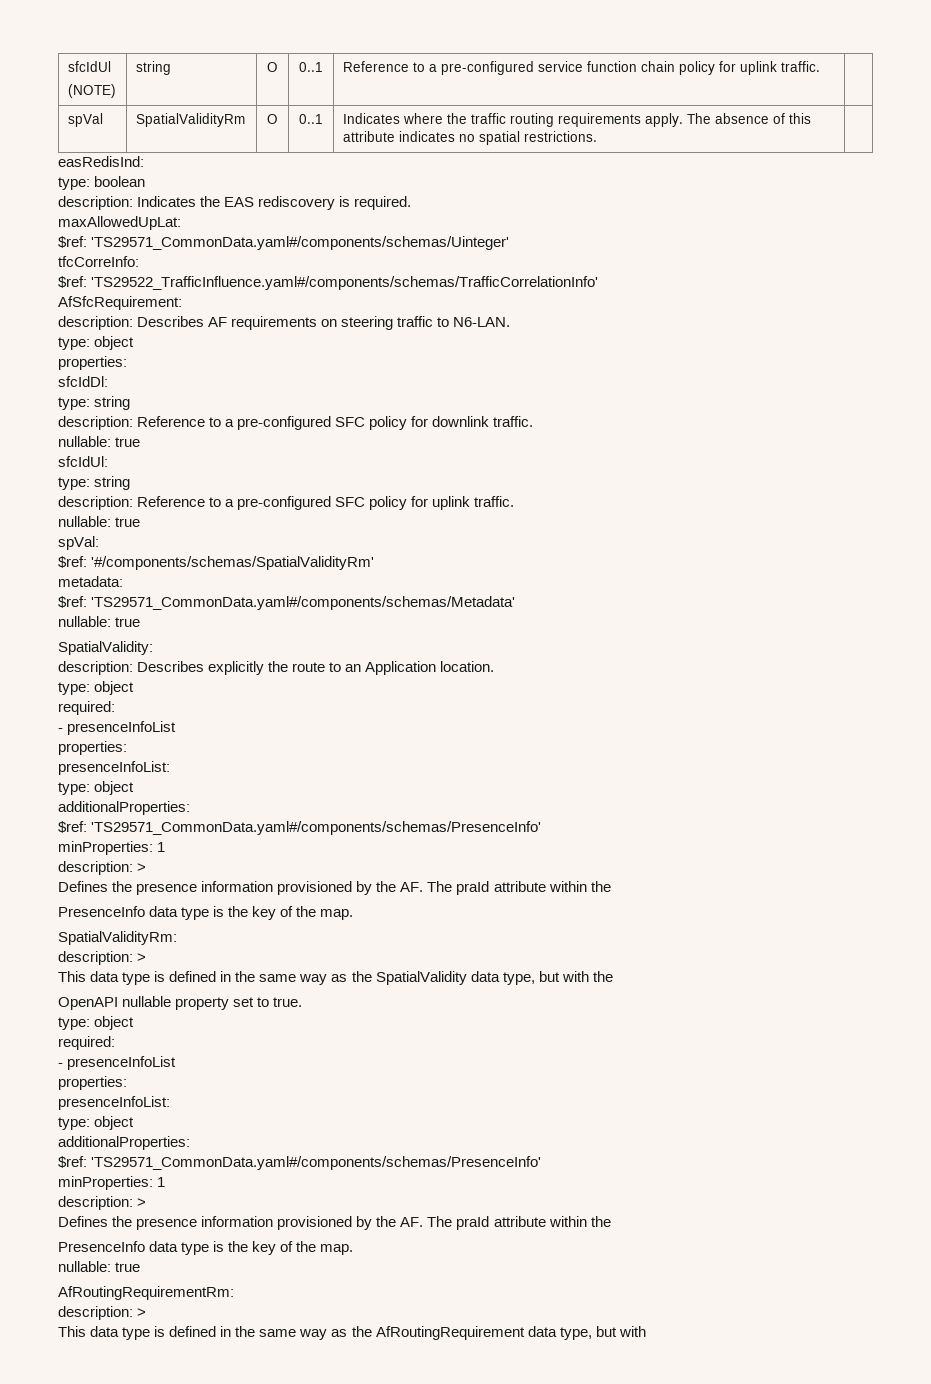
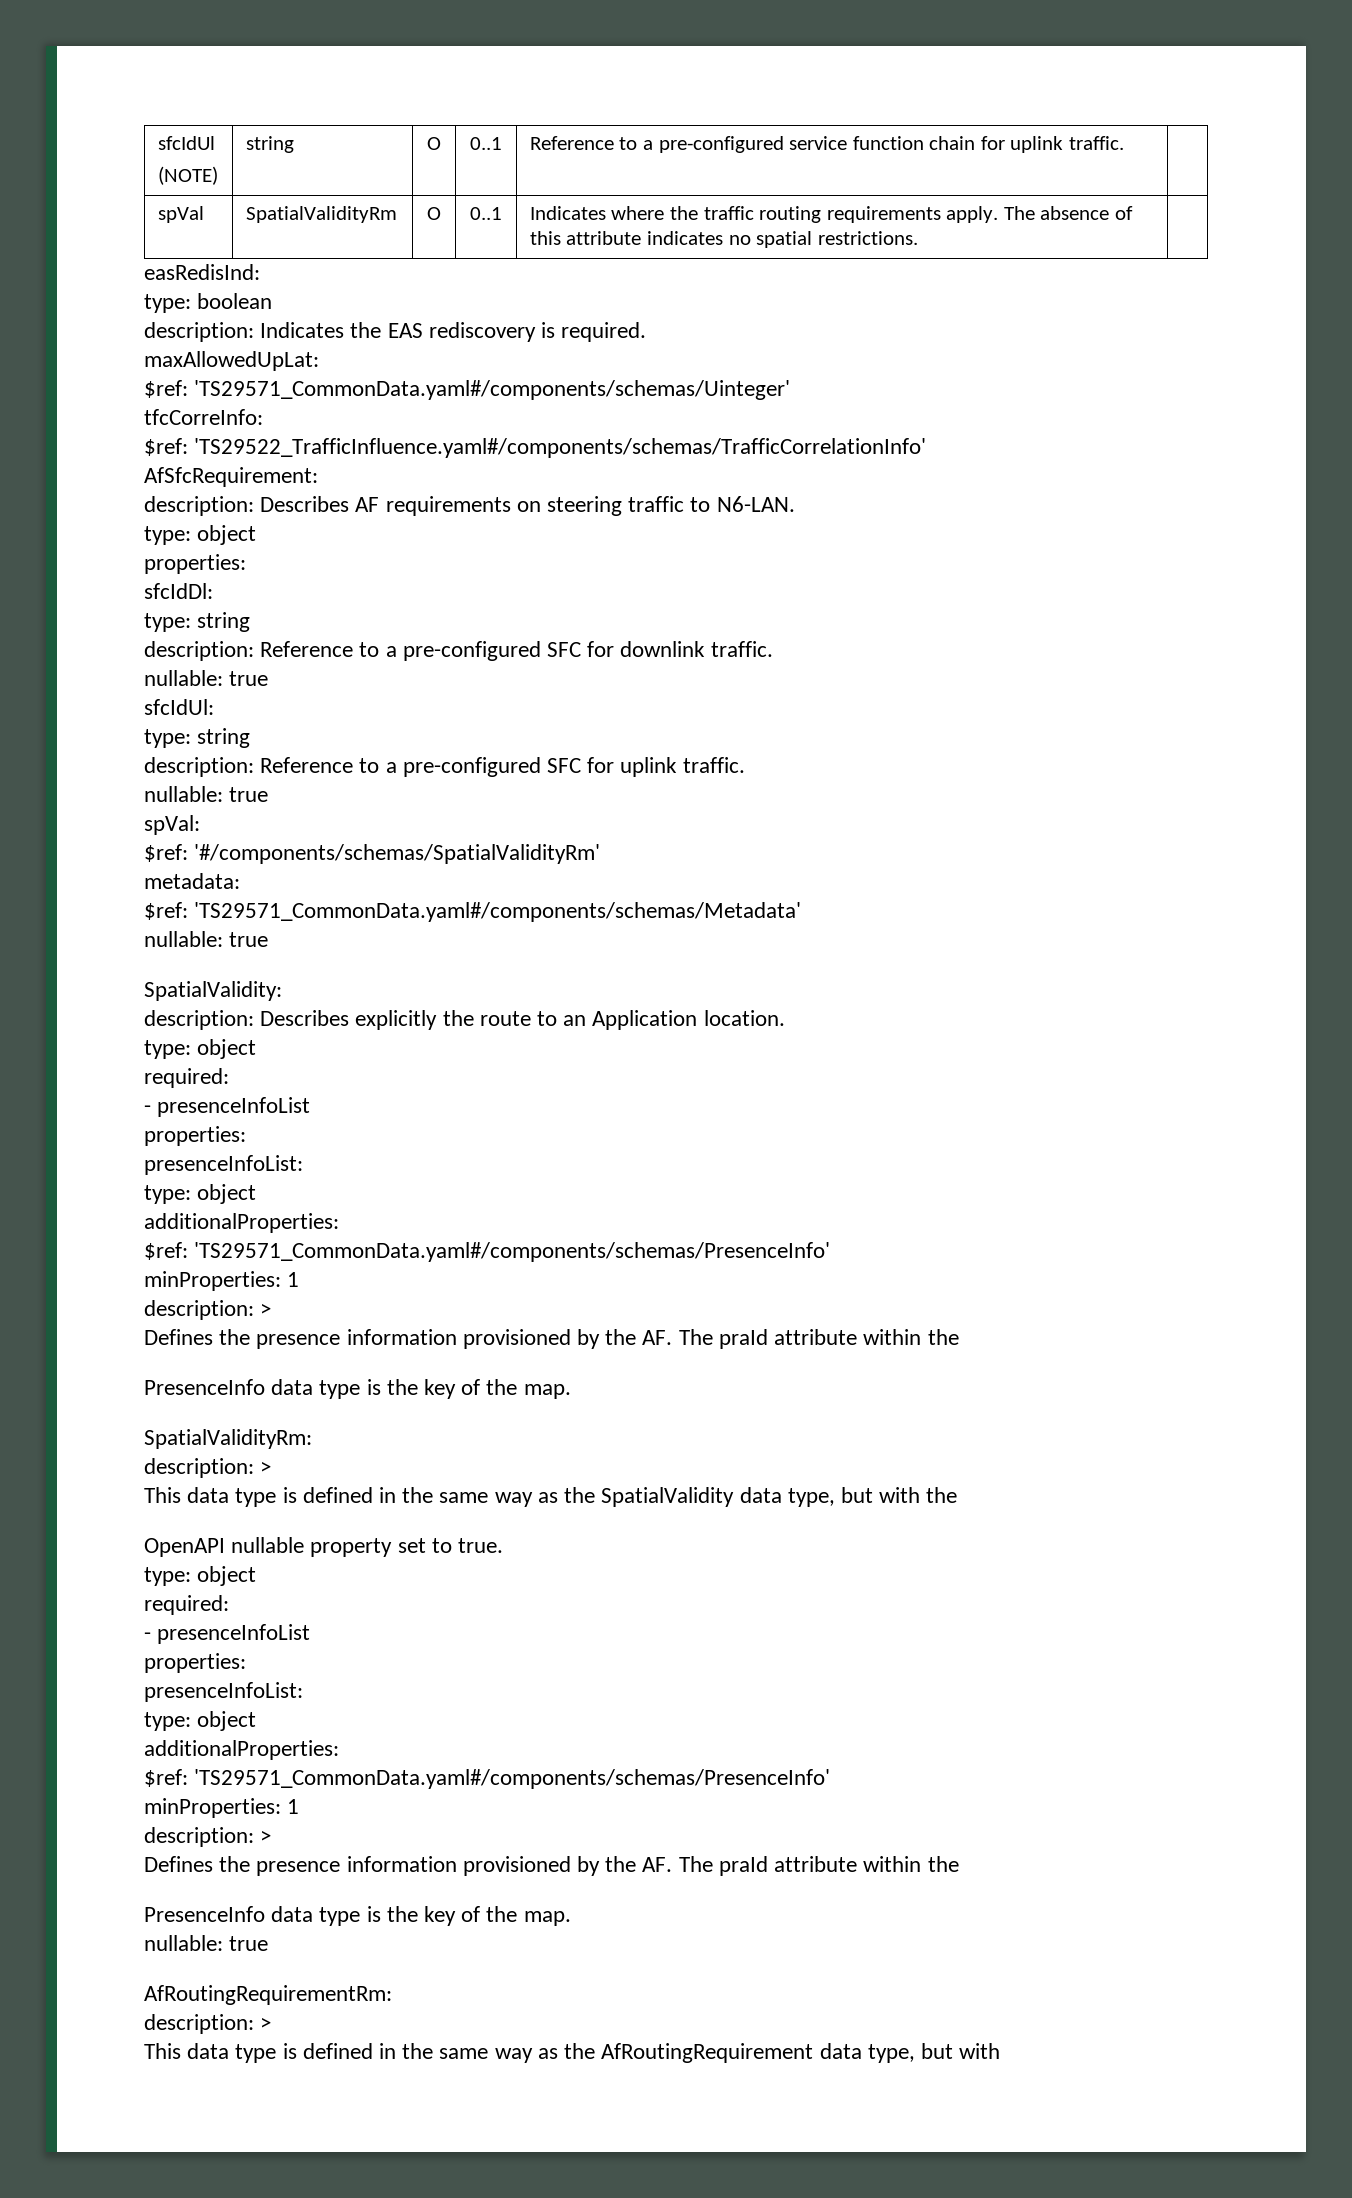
[678,61,715,75] policy -> (976, 143) none
[369,416,408,430] policy -> (582, 649) none
[369,496,408,510] policy -> (582, 765) none

